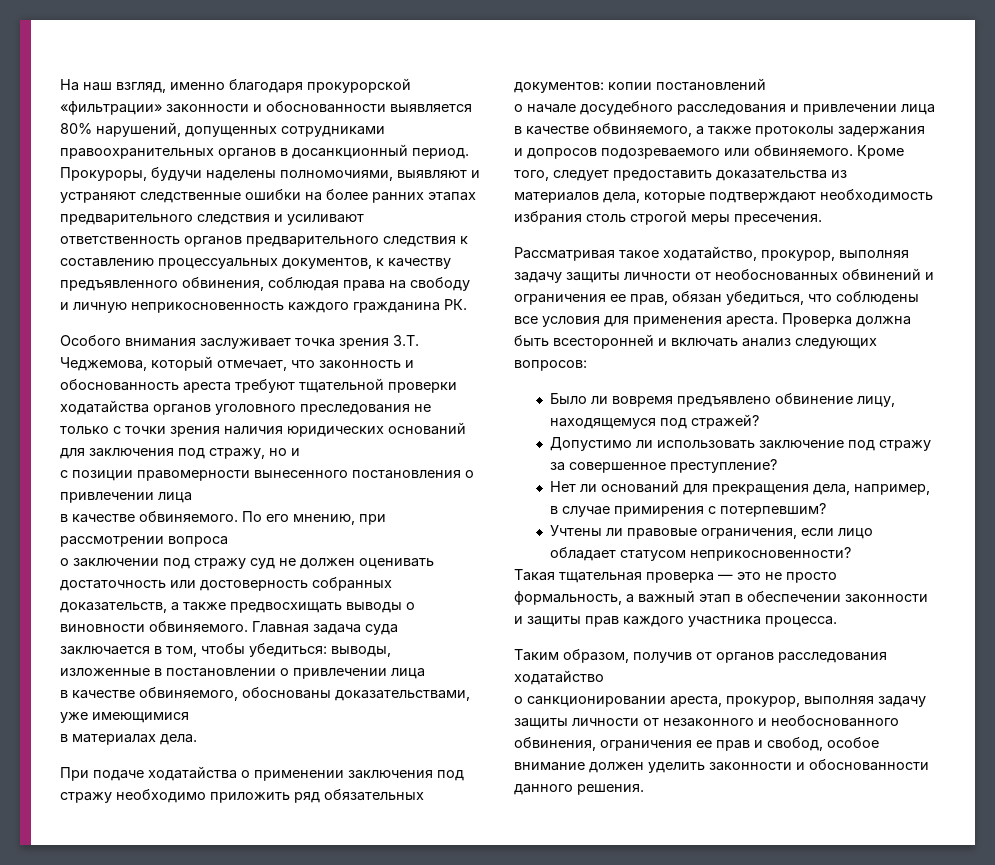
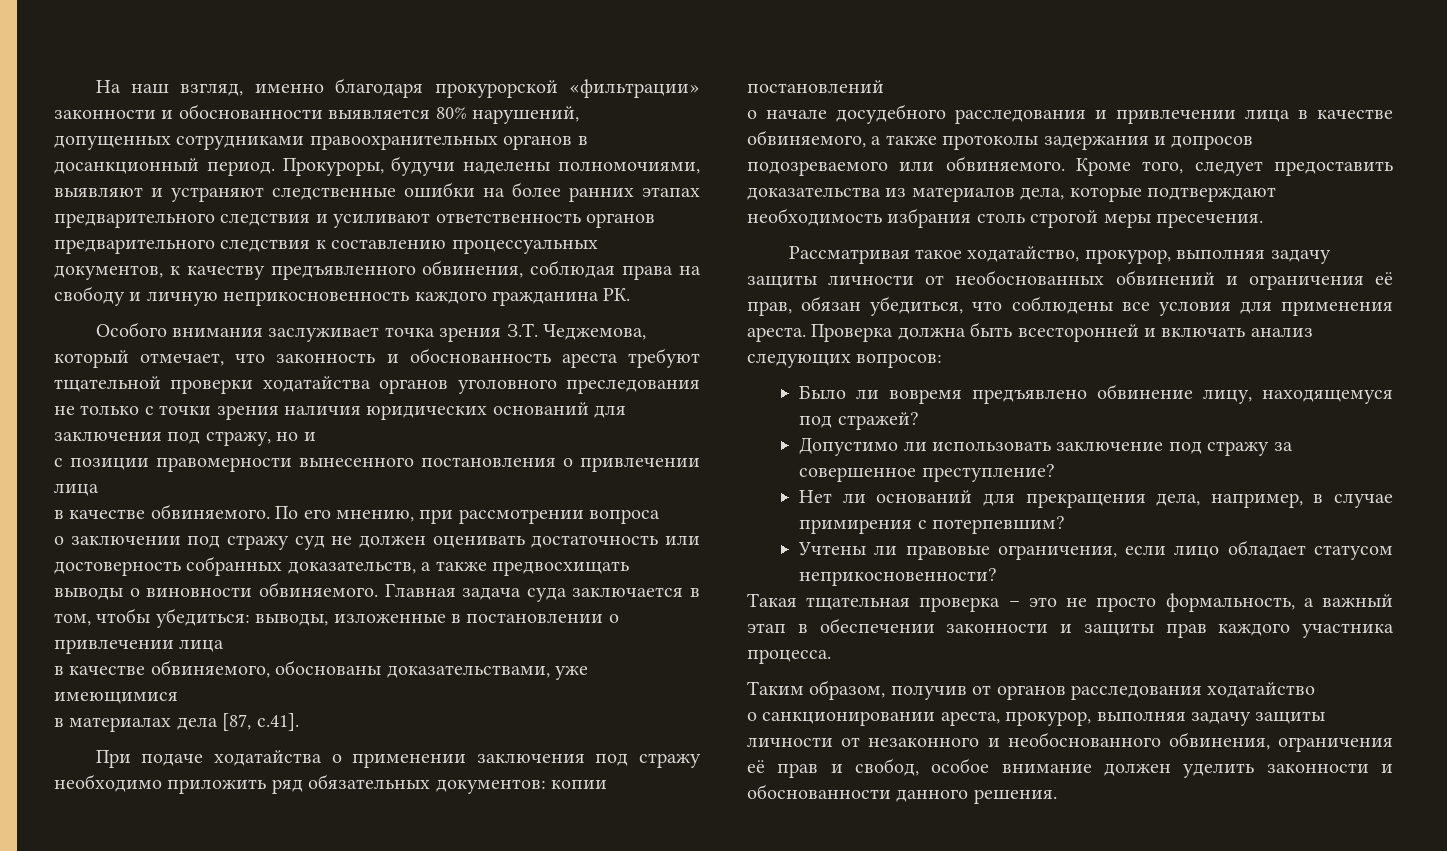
[160,734,197,745] дела. -> [176,713,299,731] дела [87, с.41].
[610,294,626,302] ее -> [1375,272,1393,285] её
[718,574,733,580] — -> [1008,601,1020,607] –
[696,740,712,748] ее -> [747,760,765,773] её

